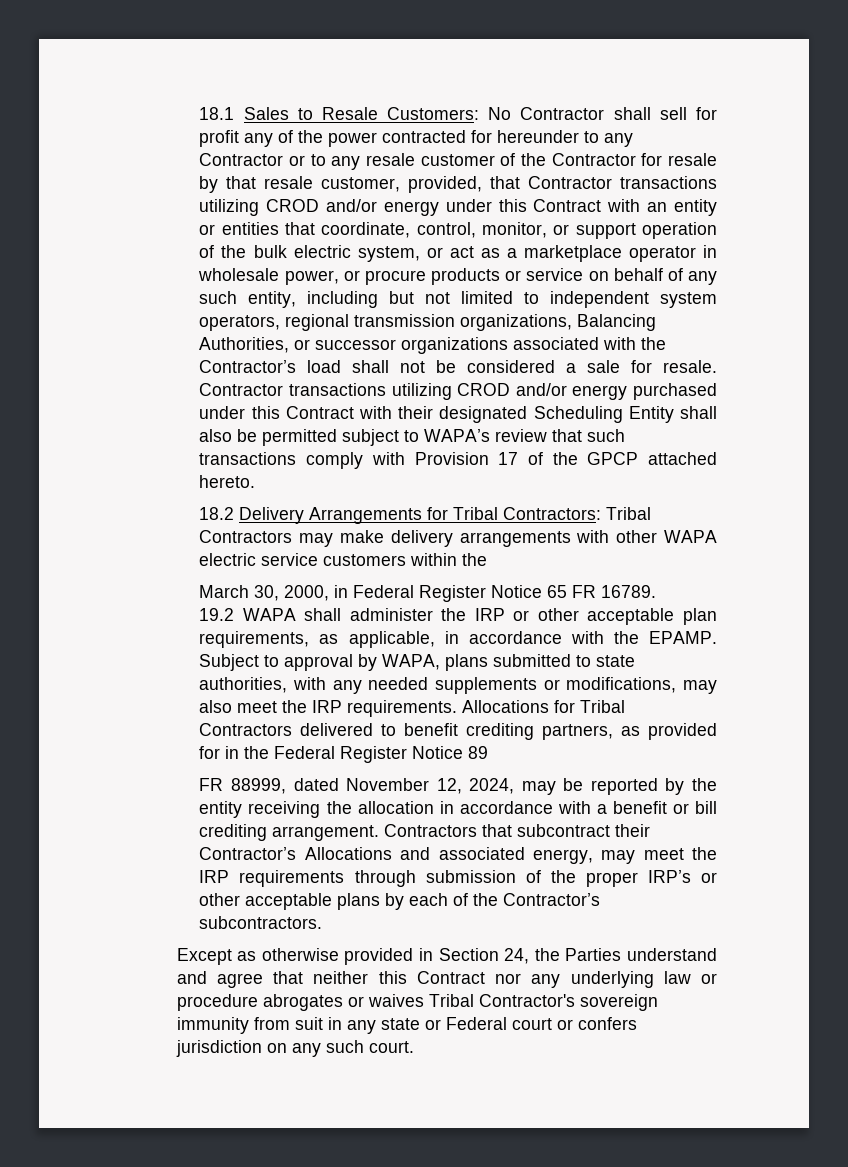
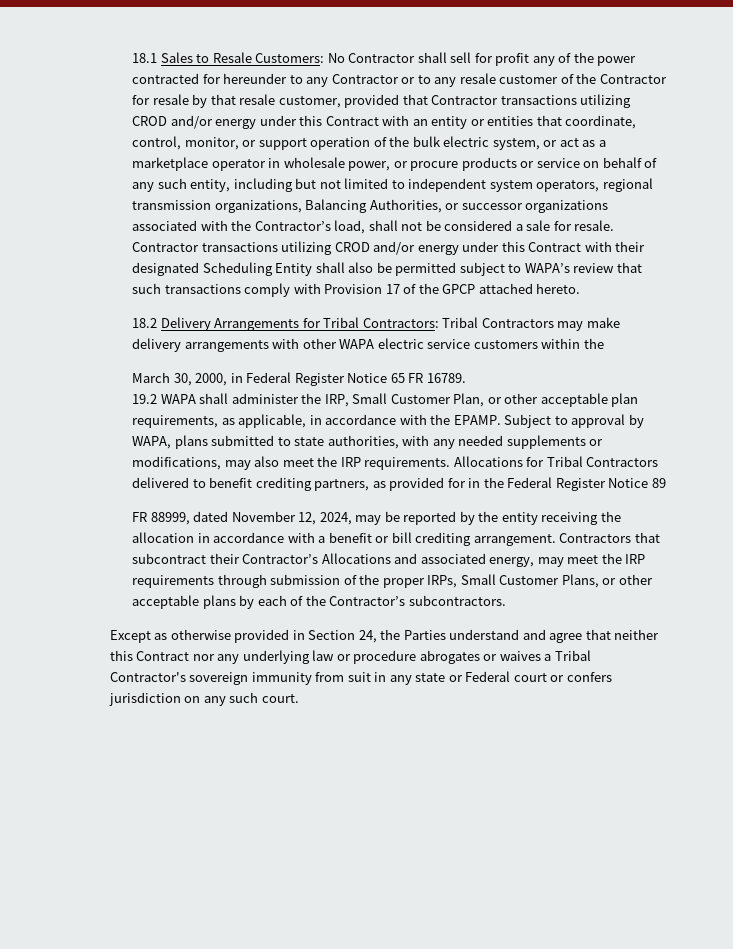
[408,176,483,193] provided, -> [344,94,400,108] provided
[307,360,342,373] load -> [334,220,366,234] load,
[633,383,717,400] purchased -> (459, 250) none
[474,608,505,621] IRP -> [324,393,485,407] IRP, Small Customer Plan,
[647,870,691,883] IRP’s -> [427,574,599,588] IRPs, Small Customer Plans,
(424, 1000) none -> [544,654,552,661] a

